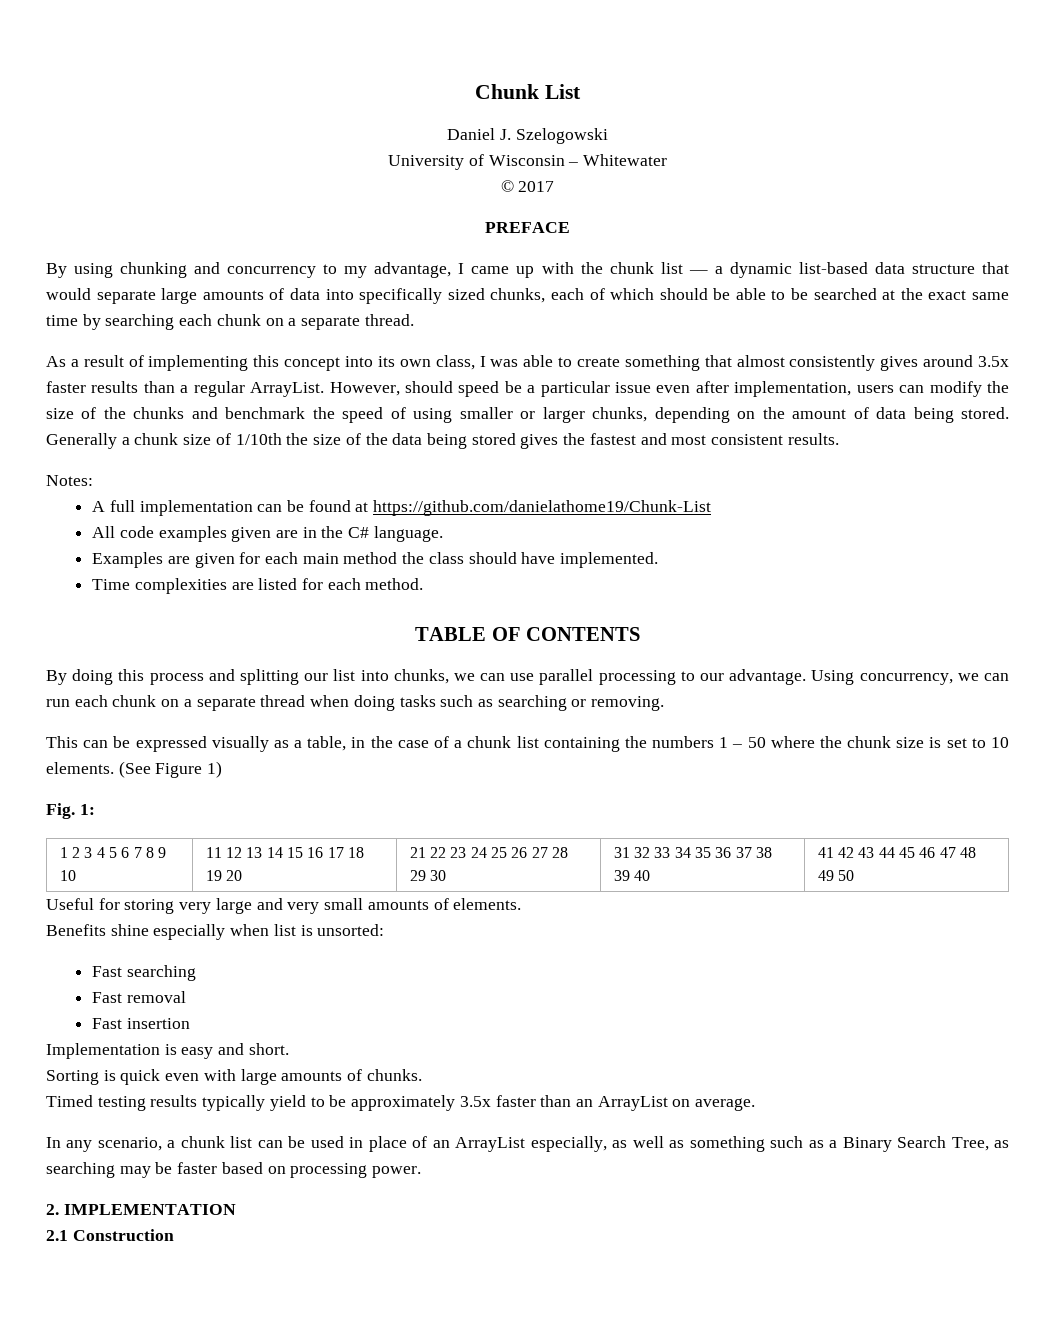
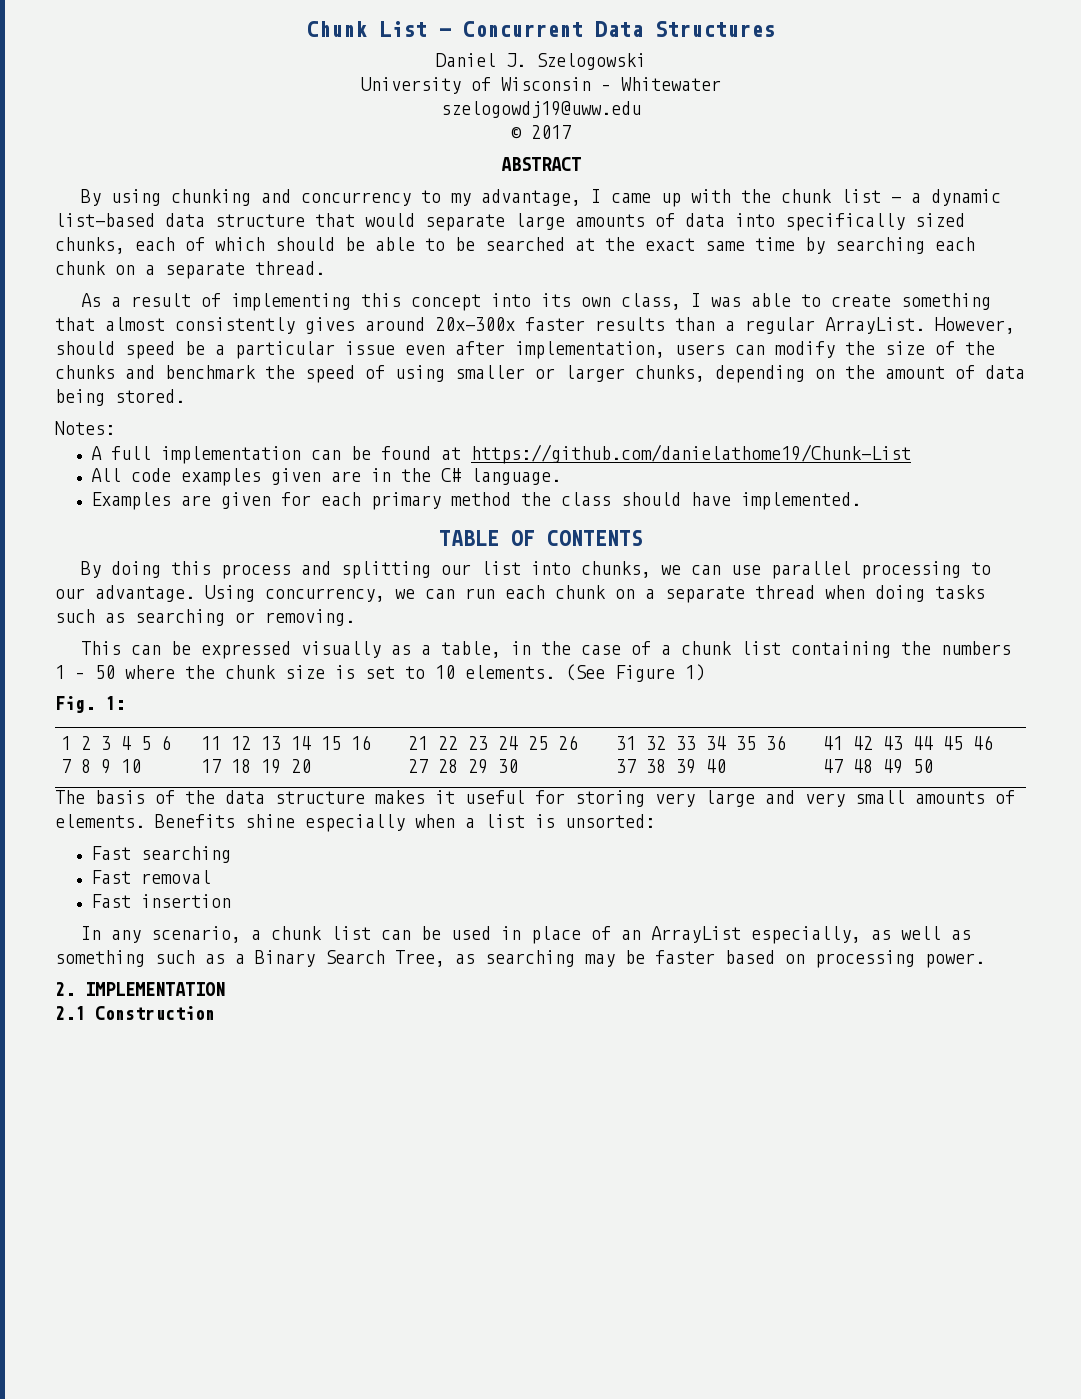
(581, 91) none -> [438,21,775,37] – Concurrent Data Structures
(667, 160) none -> [440,101,641,118] // szelogowdj19@uww.edu
[485,222,570,233] PREFACE -> [500,157,581,171] ABSTRACT
[978,356,1010,367] 3.5x -> [435,317,515,331] 20x-300x
[46,433,839,449] Generally a chunk size of 1/10th the size of the data being stored gives the fastest and most consistent results. -> (185, 396) none
[302,553,339,564] main -> [370,492,441,510] primary
[92,578,424,594] // Time complexities are listed for each method. -> (861, 501) none
[46,898,94,910] Useful -> [55,790,525,804] The basis of the data structure makes it useful
(522, 904) // -> (145, 821) none
(270, 930) none -> [465,818,475,828] a
[46,1043,289,1059] [46,1069,422,1085] [46,1095,756,1111] // Implementation is easy and short. // Sorting is quick even with large amounts of chunks. // Timed testing results typically yield to be approximately 3.5x faster than an ArrayList on average. -> (231, 901) none

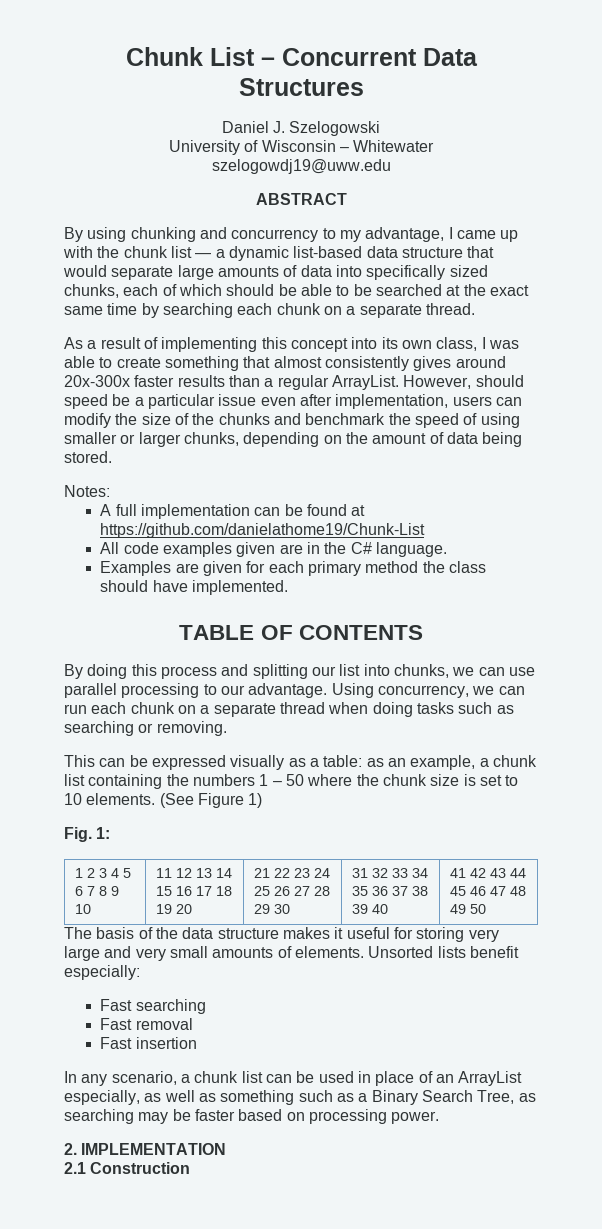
[510,125,571,139] // © 2017 -> (391, 166) none
[441,641,652,658] table, in the case of -> [323,755,476,770] table: as an example,
[155,814,655,832] Benefits shine especially when a list is unsorted: -> [368,946,519,958] [64,965,140,980] Unsorted lists benefit especially:

